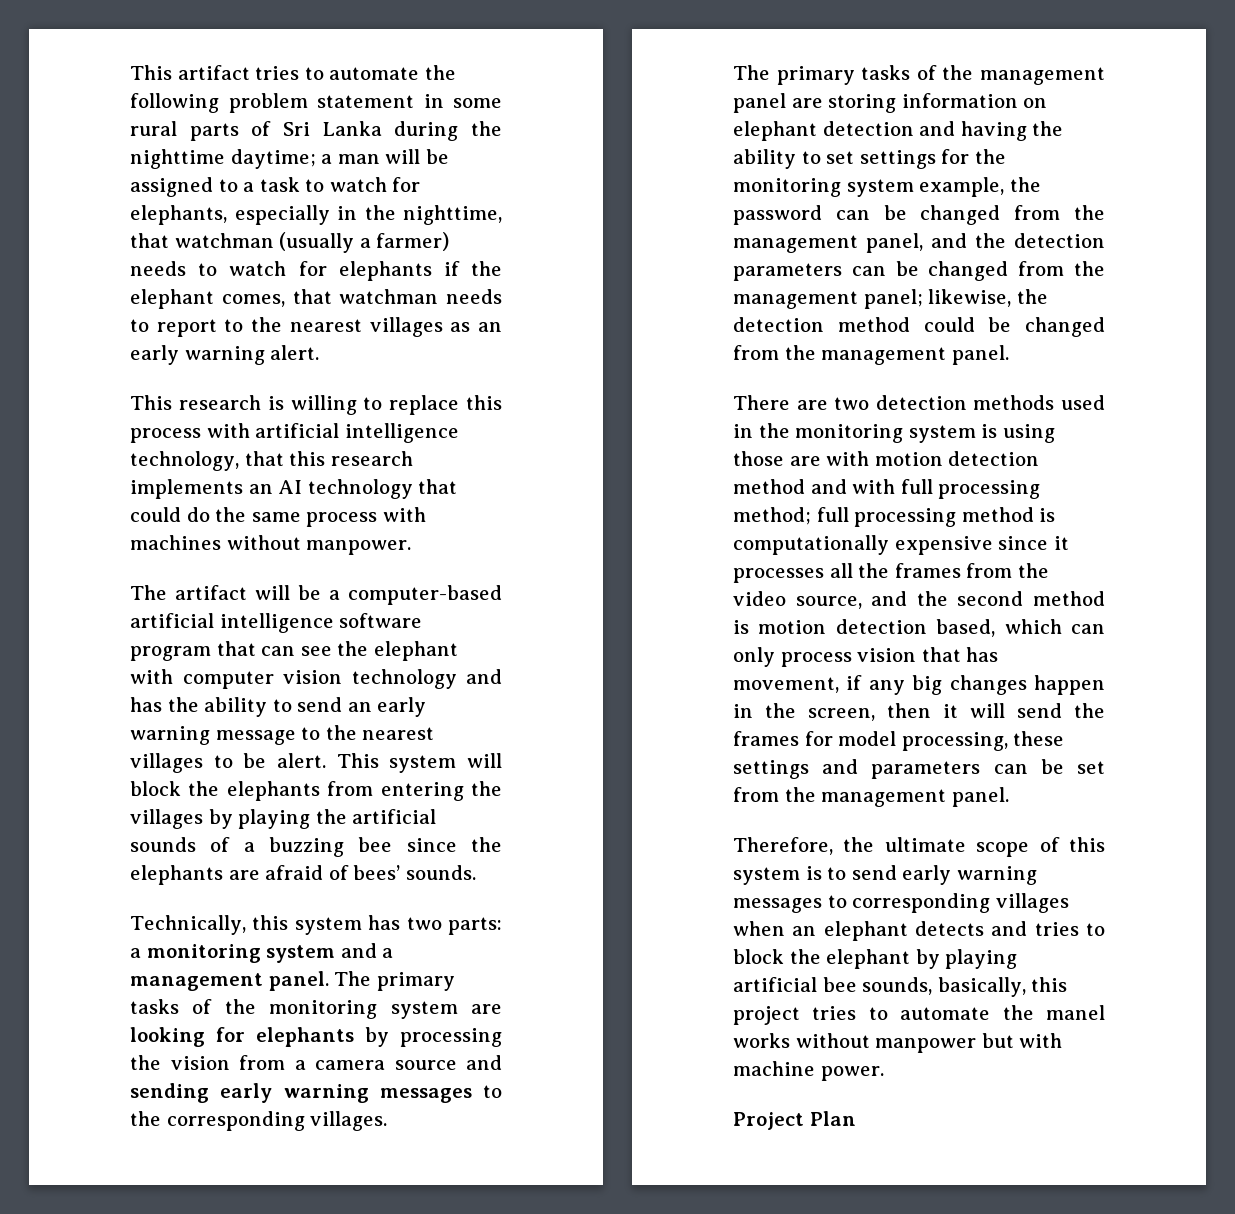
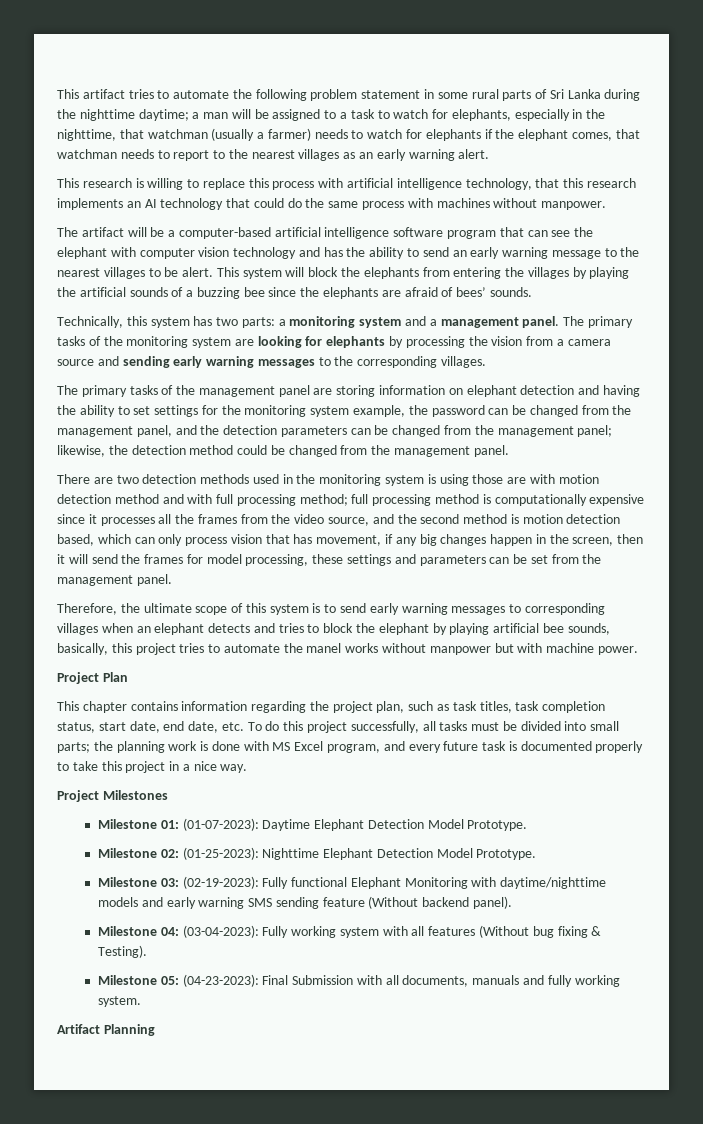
(856, 1118) none -> [57,701,606,713] [57,721,620,733] [57,741,644,753] [57,761,248,773] [57,790,168,802] [98,818,528,831] [98,847,537,860] [98,876,607,889] [98,896,513,909] [98,925,602,938] [98,945,148,958] [98,974,620,987] [98,996,142,1007] [57,1024,155,1036] // This chapter contains information regarding the project plan, such as task titles, task completion status, start date, end date, etc. To do this project successfully, all tasks must be divided into small parts; the planning work is done with MS Excel program, and every future task is documented properly to take this project in a nice way. // Project Milestones // Milestone 01: (01-07-2023): Daytime Elephant Detection Model Prototype. // Milestone 02: (01-25-2023): Nighttime Elephant Detection Model Prototype. // Milestone 03: (02-19-2023): Fully functional Elephant Monitoring with daytime/nighttime models and early warning SMS sending feature (Without backend panel). // Milestone 04: (03-04-2023): Fully working system with all features (Without bug fixing & Testing). // Milestone 05: (04-23-2023): Final Submission with all documents, manuals and fully working system. // Artifact Planning

